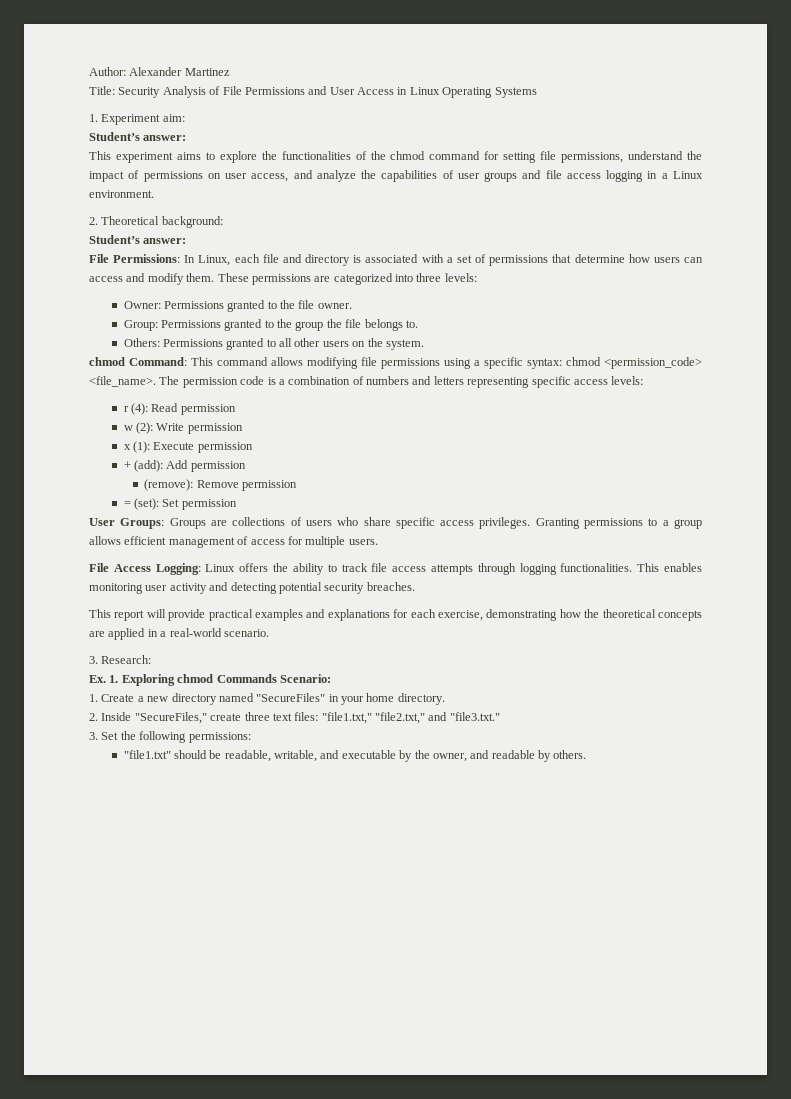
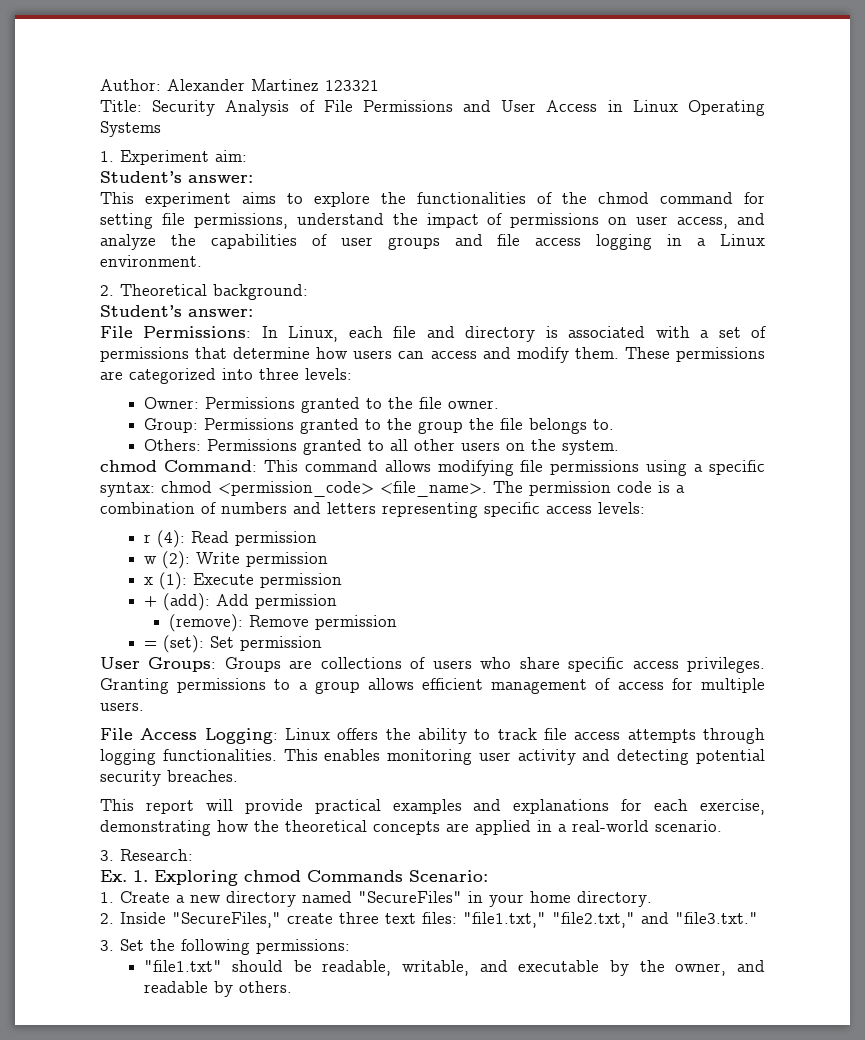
(230, 72) none -> [325,80,379,91] 123321

